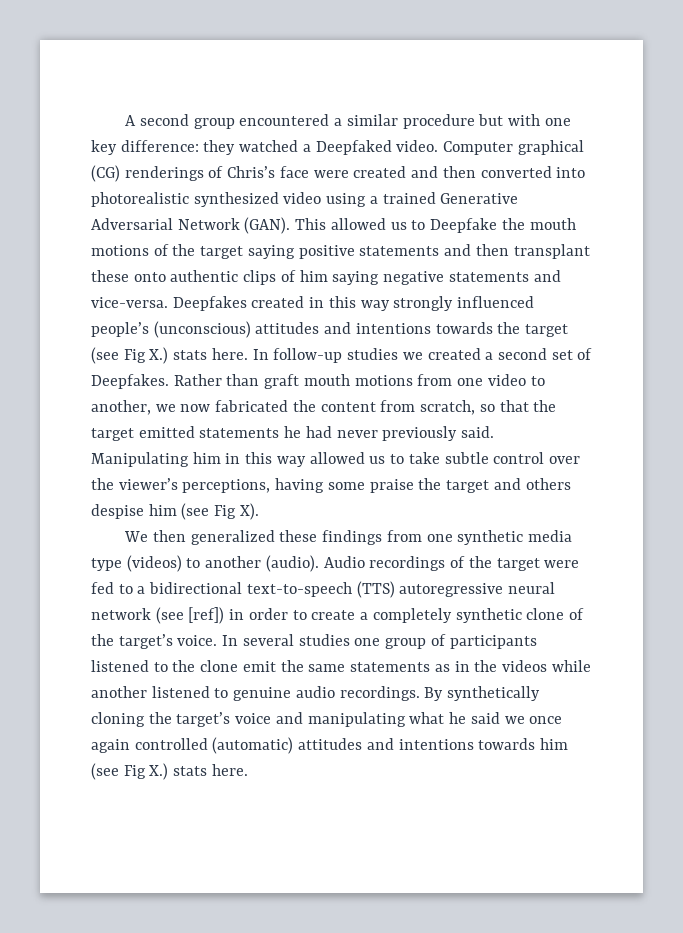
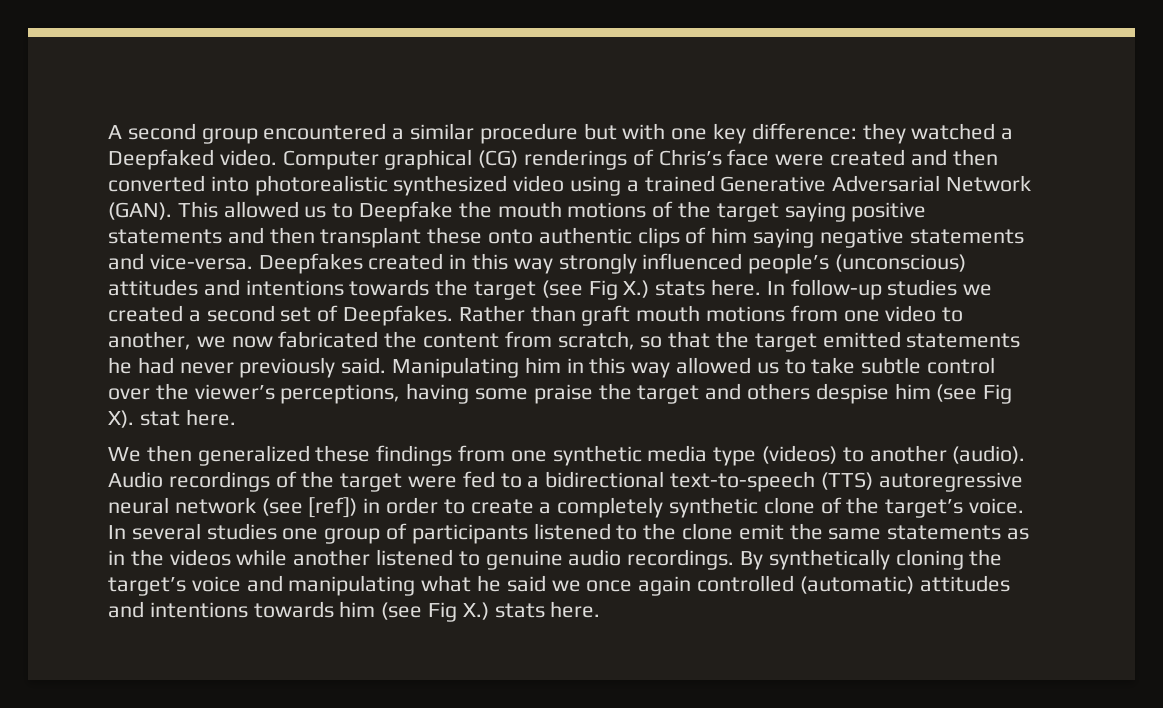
(259, 511) none -> [139,409,236,426] stat here.

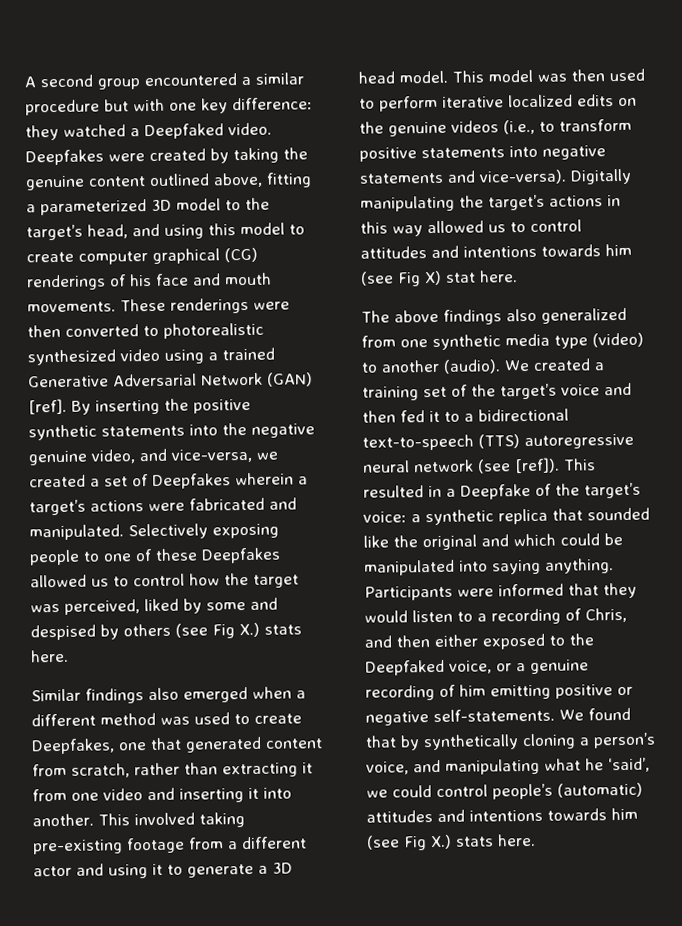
[282,149,947,170] Computer graphical (CG) renderings of Chris’s face were created and -> [25,147,308,166] [25,172,312,191] [26,197,270,216] [26,222,305,241] [26,247,258,265] [26,272,272,291] [27,297,290,314] Deepfakes were created by taking the genuine content outlined above, fitting a parameterized 3D model to the target’s head, and using this model to create computer graphical (CG) renderings of his face and mouth movements. These renderings were
[210,176,249,192] into -> [143,325,159,337] to
[108,201,927,222] [108,227,1024,248] [108,253,967,274] [108,279,993,300] [108,305,964,326] [108,331,1021,352] [108,357,561,378] (GAN). This allowed us to Deepfake the mouth motions of the target saying positive statements and then transplant these onto authentic clips of him saying negative statements and vice-versa. Deepfakes created in this way strongly influenced people’s (unconscious) attitudes and intentions towards the target (see Fig X.) stats here. In follow-up studies we created a second set of Deepfakes. Rather than graft mouth motions from one video to another, we now fabricated the content from scratch, so that the target emitted statements he had never previously said. Manipulating him -> [267,372,313,387] [28,398,251,415] [28,423,315,441] [28,448,278,466] [29,472,308,490] [29,497,297,516] [29,523,279,541] [29,547,281,566] [30,572,299,588] [30,597,278,615] [30,622,302,641] [30,649,69,663] [31,686,306,704] [31,712,302,727] [31,736,323,755] [32,762,313,778] [32,787,292,803] [32,812,245,828] [32,836,307,855] [33,862,293,879] [358,68,645,84] [359,94,637,112] [359,118,632,137] [359,145,606,162] [359,168,632,185] [360,194,603,212] (GAN) [ref]. By inserting the positive synthetic statements into the negative genuine video, and vice-versa, we created a set of Deepfakes wherein a target’s actions were fabricated and manipulated. Selectively exposing people to one of these Deepfakes allowed us to control how the target was perceived, liked by some and despised by others (see Fig X.) stats here. // Similar findings also emerged when a different method was used to create Deepfakes, one that generated content from scratch, rather than extracting it from one video and inserting it into another. This involved taking pre-existing footage from a different actor and using it to generate a 3D head model. This model was then used to perform iterative localized edits on the genuine videos (i.e., to transform positive statements into negative statements and vice-versa). Digitally manipulating the target’s actions
[811,357,996,374] [108,383,1013,404] [108,410,134,428] take subtle control over the viewer’s perceptions, having some praise the target and others despise him (see Fig X). -> [530,219,582,232] [360,243,632,259] [360,270,442,287] control attitudes and intentions towards him (see Fig X)
[108,445,453,466] We then generalized these findings -> [361,307,627,325] The above findings also generalized
[762,445,838,464] (videos) -> [592,332,644,348] (video)
[108,471,495,492] Audio recordings of the target were fed -> [504,358,605,372] [362,382,632,401] [362,410,440,423] We created a training set of the target’s voice and then fed it
[308,497,1025,518] [108,523,1030,544] [108,549,1003,570] [108,575,795,596] [ref]) in order to create a completely synthetic clone of the target’s voice. In several studies one group of participants listened to the clone emit the same statements as in the videos while another listened to genuine audio recordings. By synthetically cloning the target’s voice and manipulating what he said we once again controlled -> [514,457,596,474] [363,482,641,500] [363,507,650,526] [363,533,623,551] [364,558,614,576] [364,582,637,601] [364,607,627,625] [364,633,594,650] [365,659,589,676] [365,684,633,701] [365,707,631,726] [365,732,656,751] [366,757,650,775] [366,783,553,800] [ref]). This resulted in a Deepfake of the target’s voice: a synthetic replica that sounded like the original and which could be manipulated into saying anything. Participants were informed that they would listen to a recording of Chris, and then either exposed to the Deepfaked voice, or a genuine recording of him emitting positive or negative self-statements. We found that by synthetically cloning a person’s voice, and manipulating what he ‘said’, we could control people’s

